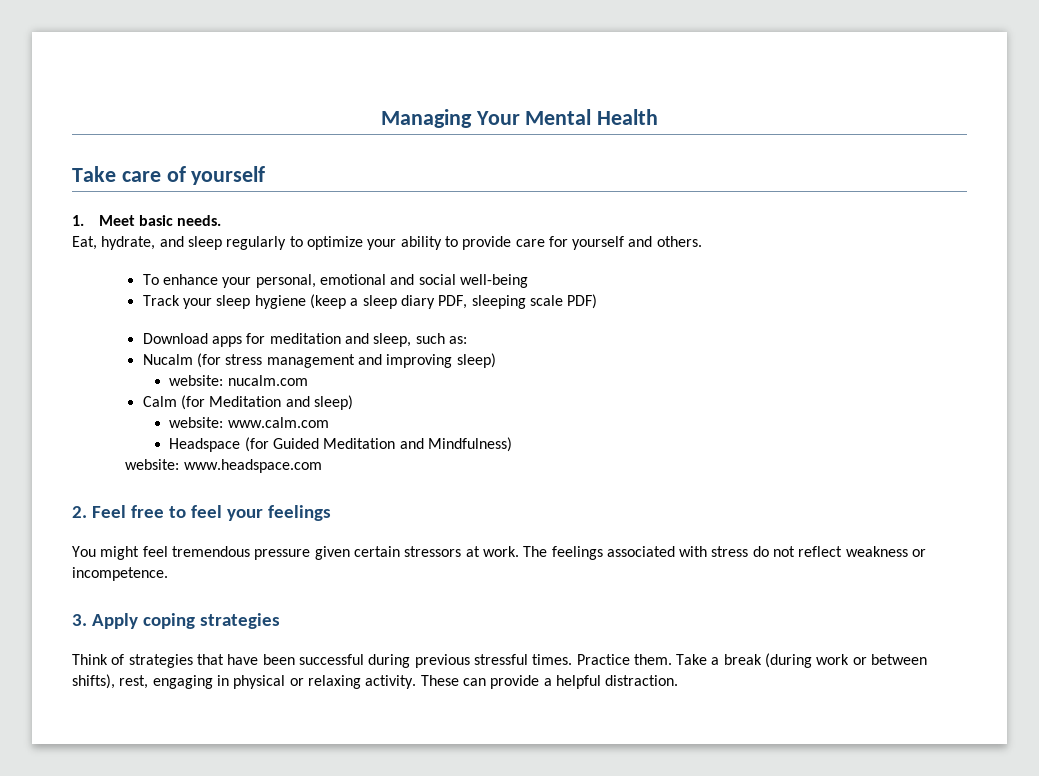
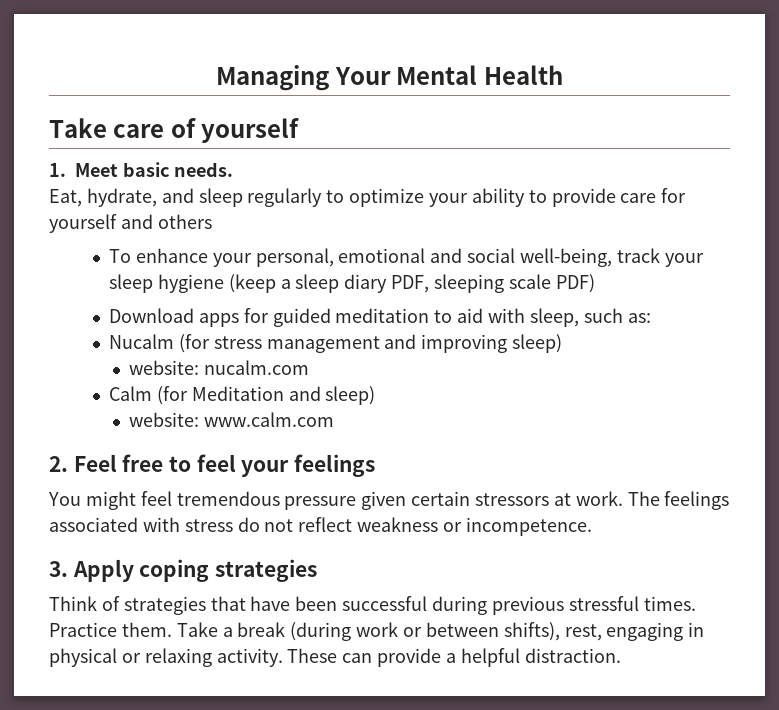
[656,236,702,247] others. -> [157,214,212,229] others
[460,274,529,288] [142,295,180,306] well-being // Track -> [520,248,660,267] well-being, track
[269,333,370,344] meditation and -> [272,308,526,327] guided meditation to aid with
[169,437,513,452] [125,459,322,473] // Headspace (for Guided Meditation and Mindfulness) // website: www.headspace.com -> (334, 419) none

